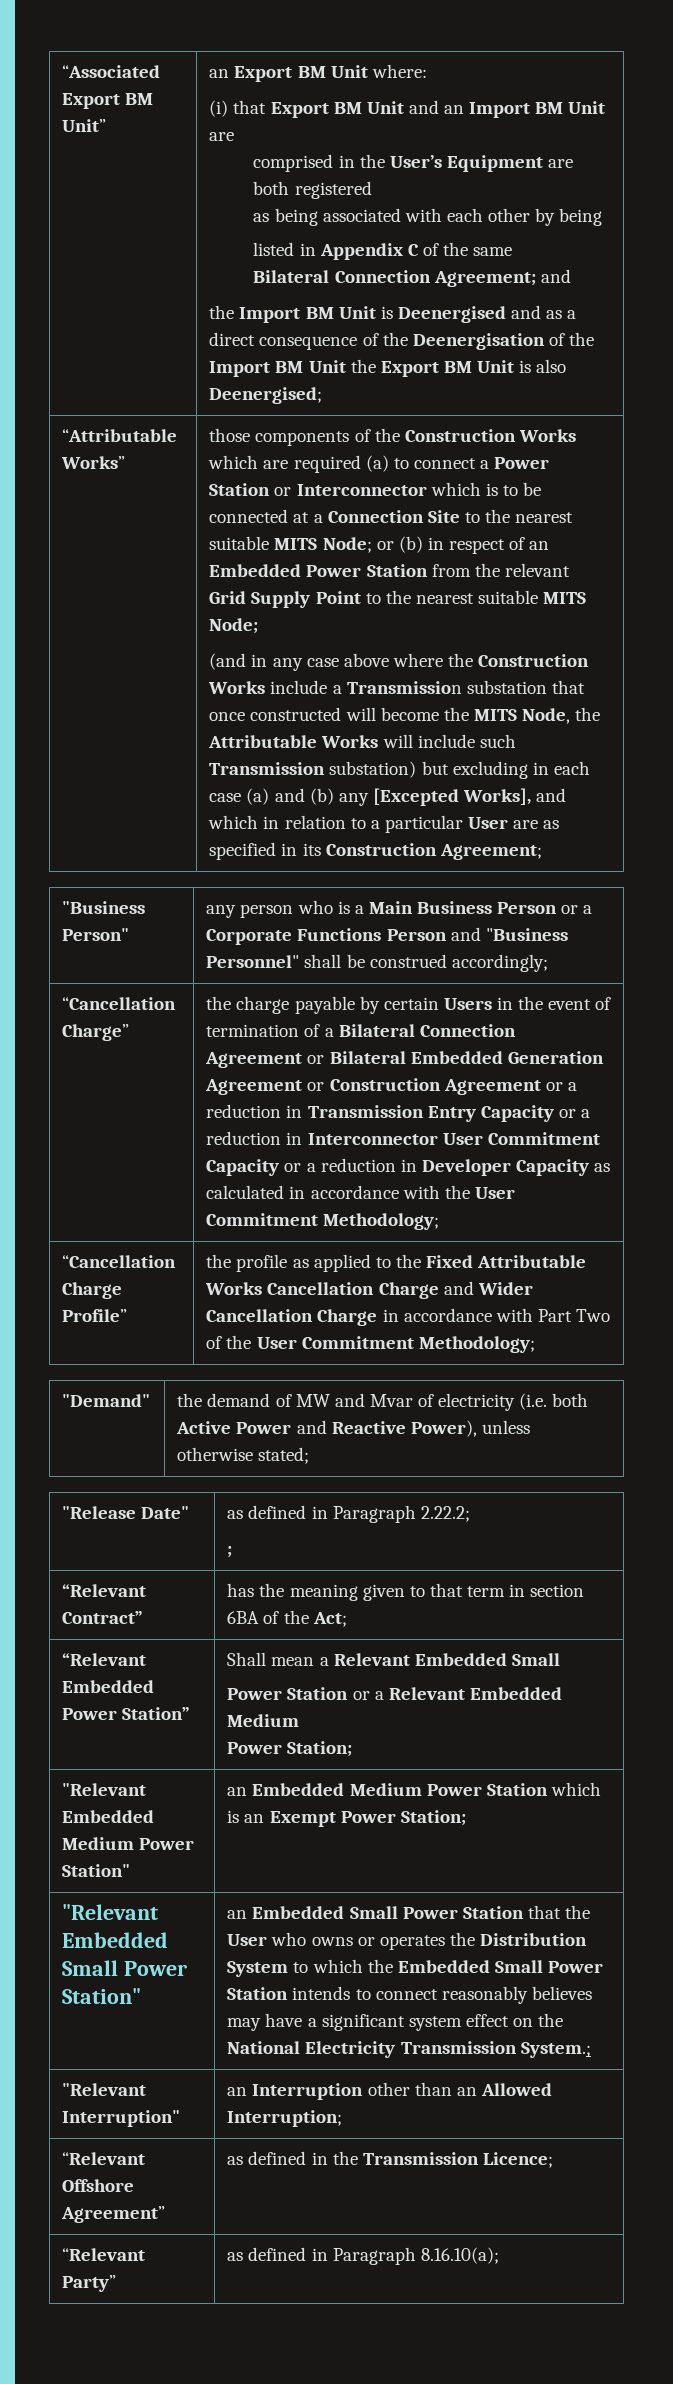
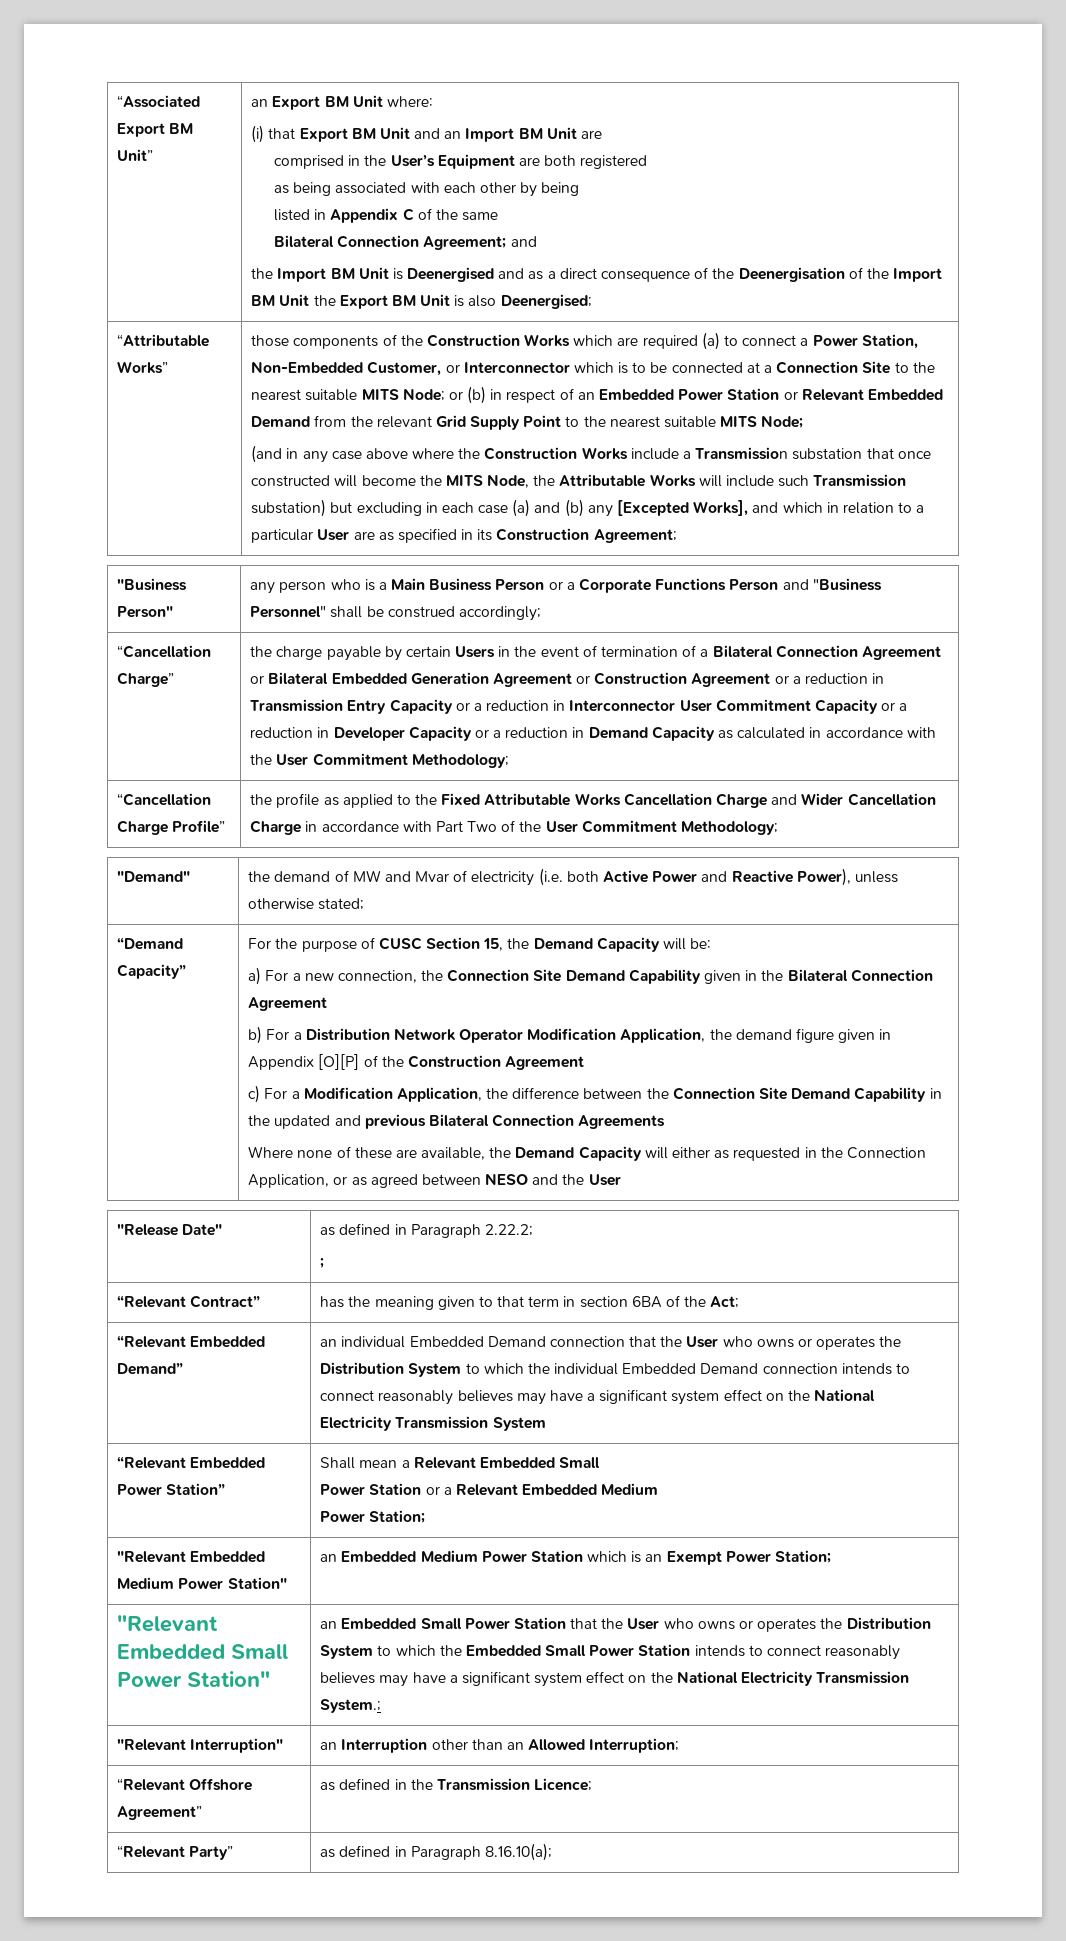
[209,483,271,496] Station -> [861,334,918,349] [251,361,442,376] Station, Non-Embedded Customer,
(428, 570) none -> [783,389,943,401] [251,416,311,428] or Relevant Embedded Demand
(590, 1167) none -> [474,726,715,741] or a reduction in Demand Capacity
(310, 1455) none -> [117,937,184,950] [117,964,187,979] [248,937,712,952] [248,967,933,985] [248,997,328,1011] [248,1026,892,1044] [248,1054,585,1070] [248,1085,942,1103] [248,1114,666,1129] [248,1146,926,1161] [248,1174,621,1188] // “Demand Capacity” | For the purpose of CUSC Section 15, the Demand Capacity will be: // a) For a new connection, the Connection Site Demand Capability given in the Bilateral Connection Agreement // b) For a Distribution Network Operator Modification Application, the demand figure given in Appendix [O][P] of the Construction Agreement // c) For a Modification Application, the difference between the Connection Site Demand Capability in the updated and previous Bilateral Connection Agreements // Where none of these are available, the Demand Capacity will either as requested in the Connection Application, or as agreed between NESO and the User
(347, 1619) none -> [117,1335,266,1348] [117,1363,184,1375] [320,1336,902,1350] [320,1362,910,1377] [320,1389,876,1405] [320,1416,546,1431] // “Relevant Embedded Demand” | an individual Embedded Demand connection that the User who owns or operates the Distribution System to which the individual Embedded Demand connection intends to connect reasonably believes may have a significant system effect on the National Electricity Transmission System

